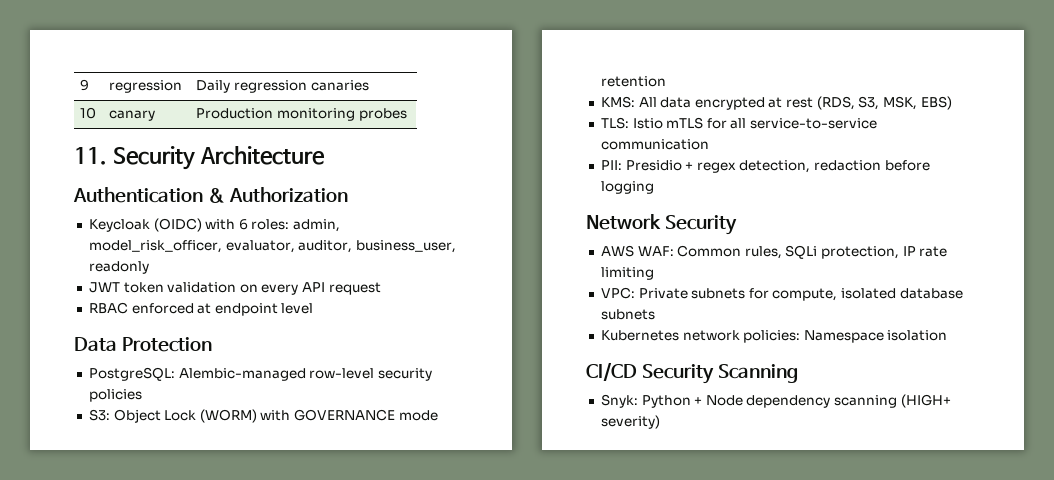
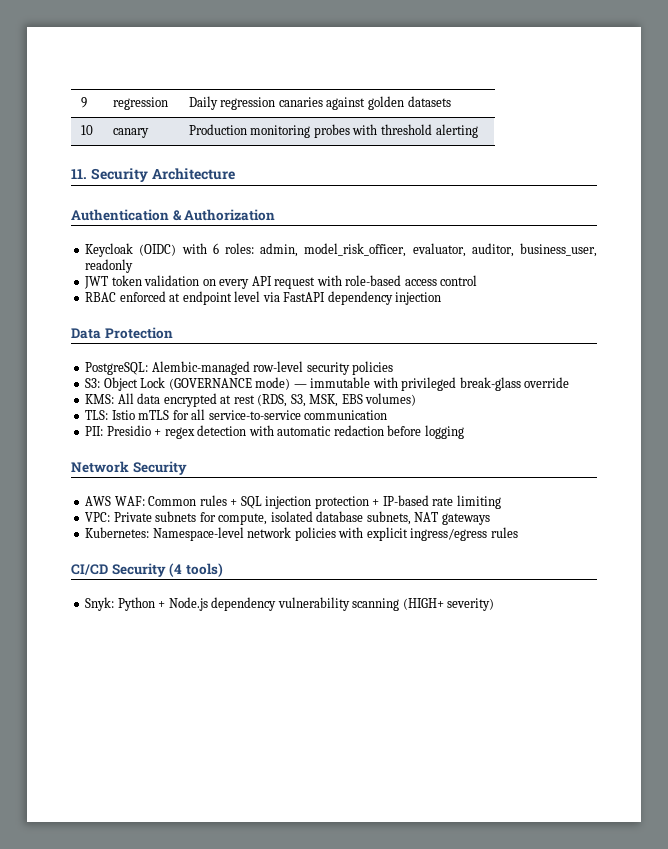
(369, 85) none -> [326,96,451,110] against golden datasets
(407, 114) none -> [352,124,478,138] with threshold alerting
(381, 288) none -> [316,275,478,286] with role-based access control
(314, 308) none -> [262,291,442,305] via FastAPI dependency injection
[199,409,438,423] [600,76,666,87] (WORM) with GOVERNANCE mode retention -> [168,377,570,391] (GOVERNANCE mode) — immutable with privileged break-glass override
[920,96,952,110] EBS) -> [341,393,417,406] EBS volumes)
[739,160,811,173] detection, -> [197,425,332,436] detection with automatic
[744,245,916,259] rules, SQLi protection, IP -> [199,495,429,509] rules + SQL injection protection + IP-based
[600,309,655,320] [600,330,948,343] subnets // Kubernetes network policies: Namespace isolation -> [366,511,490,525] [85,527,518,541] subnets, NAT gateways // Kubernetes: Namespace-level network policies with explicit ingress/egress rules
[717,364,798,383] Scanning -> [169,563,223,577] (4 tools)
[705,395,831,408] Node dependency -> [168,597,350,611] Node.js dependency vulnerability

